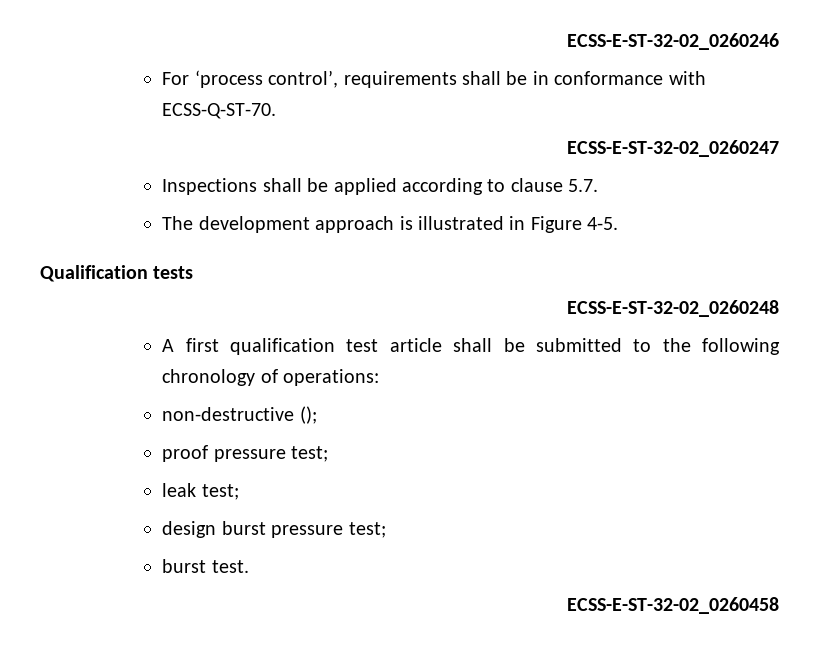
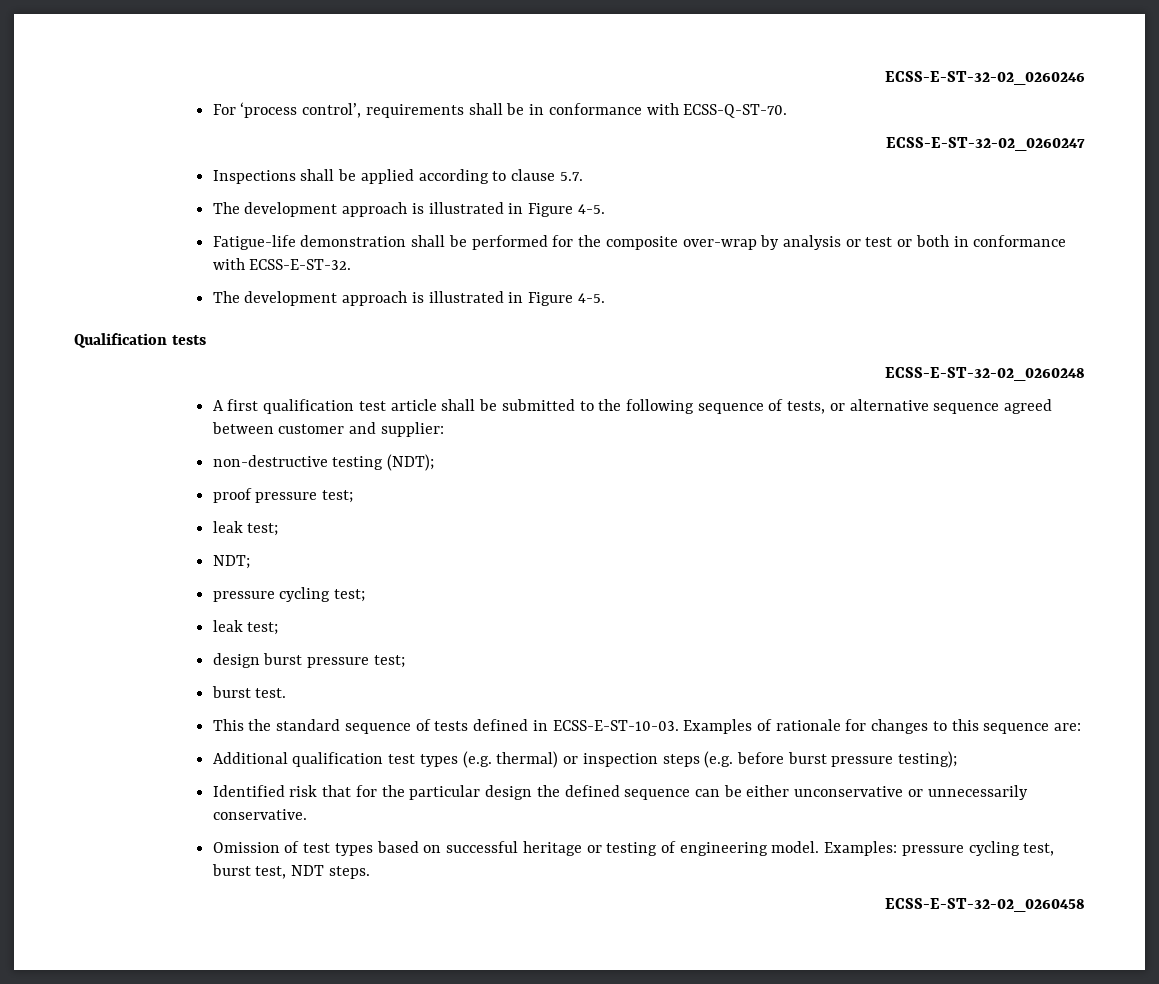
(619, 223) none -> [212,235,1067,250] [212,258,352,270] [212,291,605,306] // Fatigue-life demonstration shall be performed for the composite over-wrap by analysis or test or both in conformance with ECSS-E-ST-32. // The development approach is illustrated in Figure 4-5.
[162,369,380,386] chronology of operations: -> [697,399,1053,414] [211,422,444,437] sequence of tests, or alternative sequence agreed between customer and supplier:
[299,406,317,424] (); -> [332,454,435,471] testing (NDT);
(239, 492) none -> [212,555,250,569] [212,587,366,602] [212,620,279,635] // NDT; // pressure cycling test; // leak test;
(249, 566) none -> [212,719,1082,734] [212,751,958,768] [212,785,1028,800] [212,809,307,820] [212,841,1055,856] [211,864,370,879] // This the standard sequence of tests defined in ECSS-E-ST-10-03. Examples of rationale for changes to this sequence are: // Additional qualification test types (e.g. thermal) or inspection steps (e.g. before burst pressure testing); // Identified risk that for the particular design the defined sequence can be either unconservative or unnecessarily conservative. // Omission of test types based on successful heritage or testing of engineering model. Examples: pressure cycling test, burst test, NDT steps.

